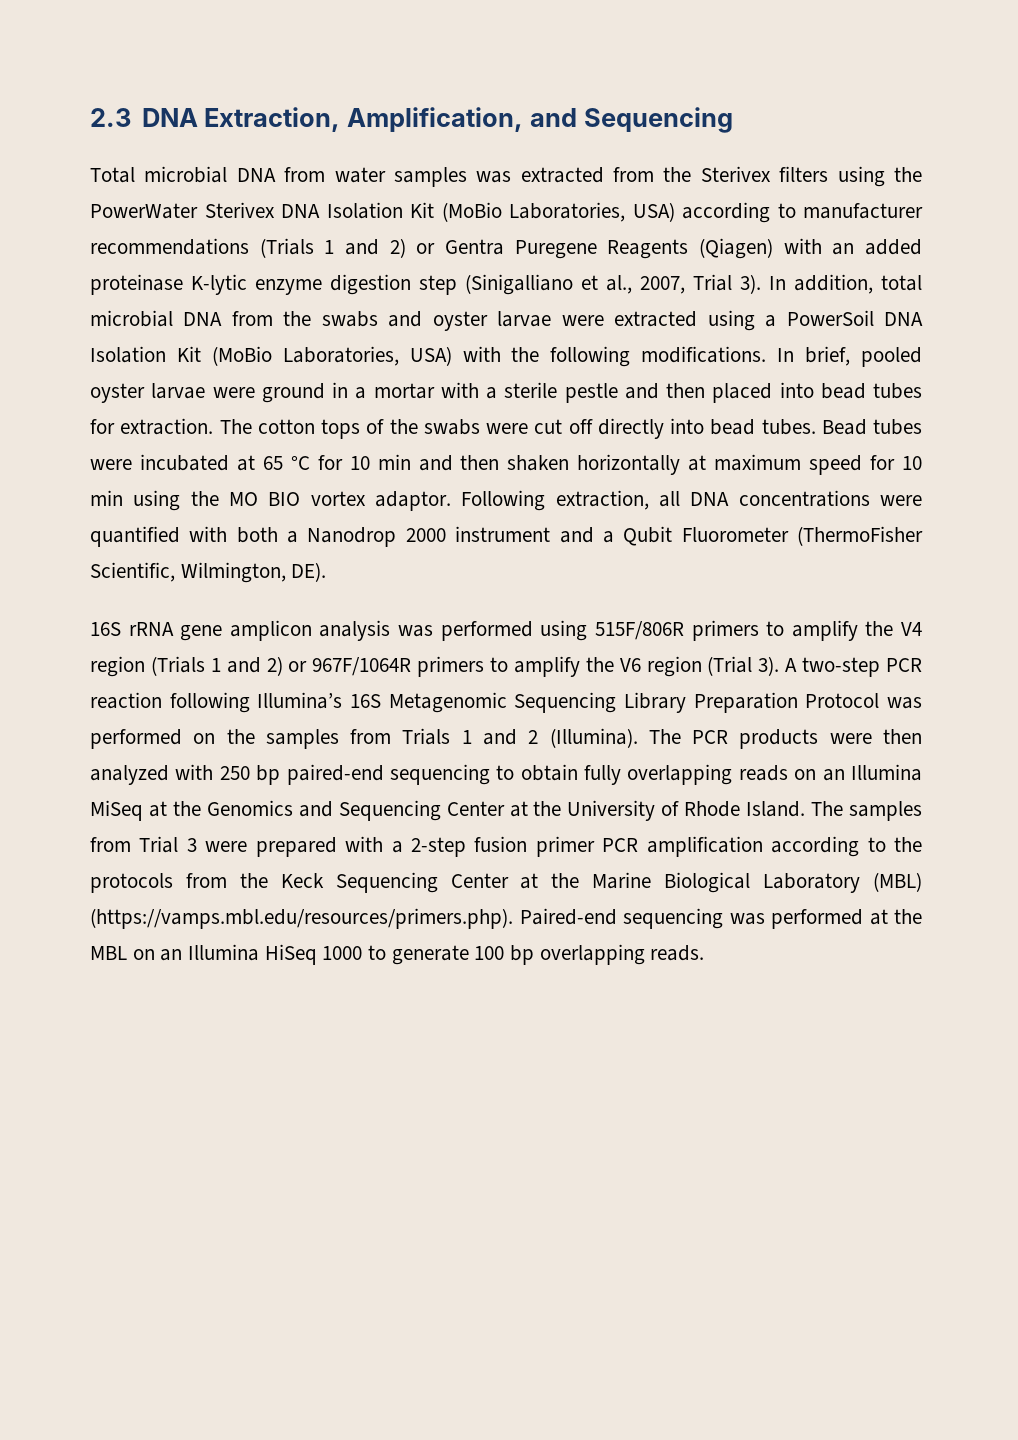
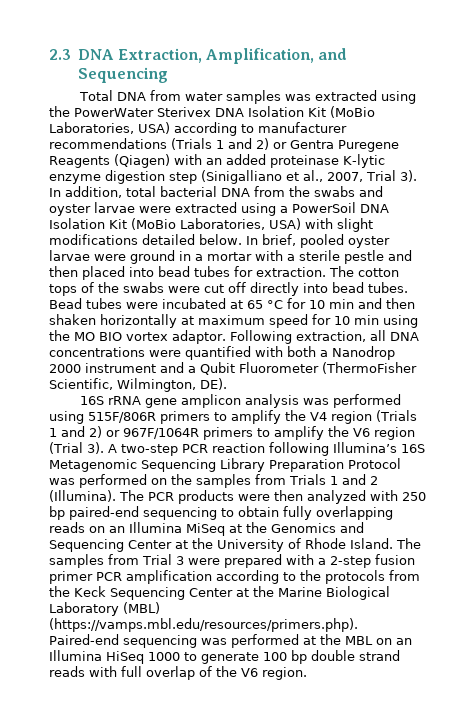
[144,166,228,183] microbial -> (114, 95) none
[613,166,829,182] from the Sterivex filters -> (378, 95) none
[90,310,173,327] microbial -> [160,186,217,197] bacterial
[511,346,767,367] the following modifications. -> [337,218,373,232] [49,234,242,245] slight modifications detailed below.
[539,944,705,965] overlapping reads. -> [311,650,400,661] [49,666,307,680] double strand reads with full overlap of the V6 region.

